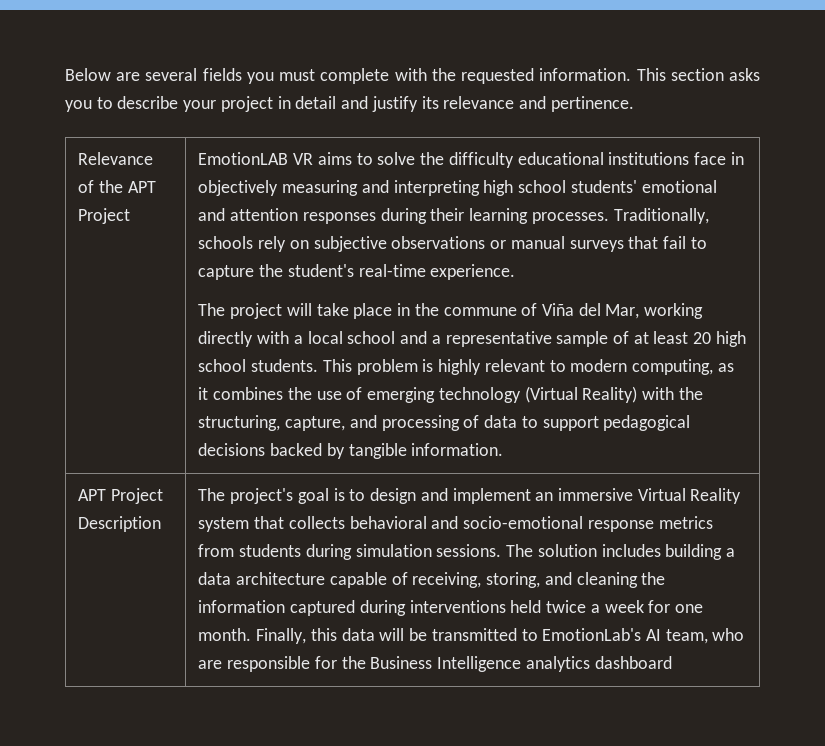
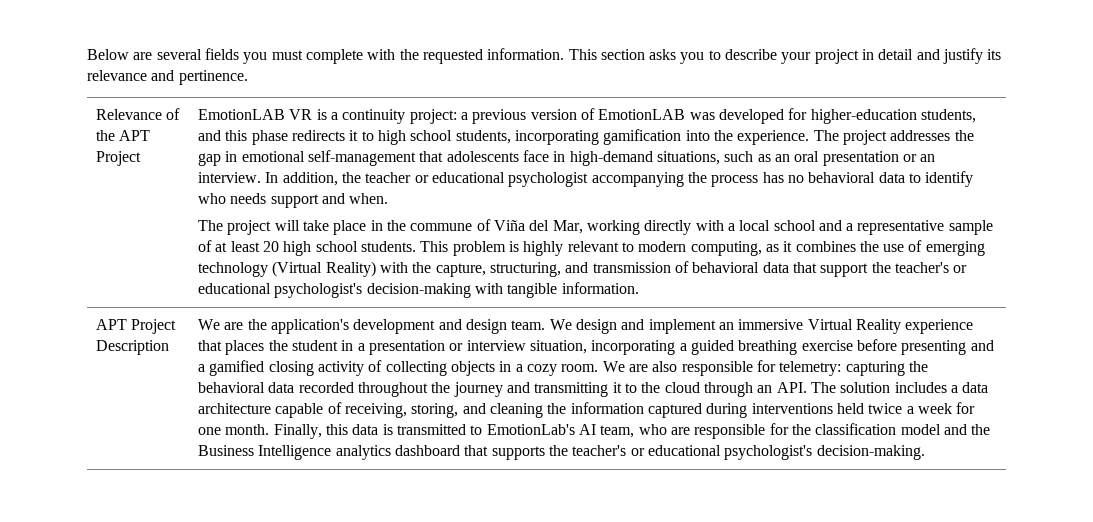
[317,152,744,168] [198,180,717,196] [198,208,709,224] [198,236,707,252] [198,264,516,280] aims to solve the difficulty educational institutions face in objectively measuring and interpreting high school students' emotional and attention responses during their learning processes. Traditionally, schools rely on subjective observations or manual surveys that fail to capture the student's real-time experience. -> [316,108,976,124] [198,129,974,145] [198,150,936,166] [198,171,974,187] [198,193,389,208] is a continuity project: a previous version of EmotionLAB was developed for higher-education students, and this phase redirects it to high school students, incorporating gamification into the experience. The project addresses the gap in emotional self-management that adolescents face in high-demand situations, such as an oral presentation or an interview. In addition, the teacher or educational psychologist accompanying the process has no behavioral data to identify who needs support and when.
[198,415,691,431] [198,443,345,459] structuring, capture, and processing of data to support pedagogical decisions backed by -> [435,261,968,277] [198,283,504,298] capture, structuring, and transmission of behavioral data that support the teacher's or educational psychologist's decision-making with
[198,488,366,504] The project's goal is to -> [198,319,572,334] We are the application's development and design team. We
[198,516,713,532] [198,544,502,560] system that collects behavioral and socio-emotional response metrics from students during simulation sessions. -> [905,319,974,334] [198,339,994,355] [198,360,928,376] [198,382,807,397] experience that places the student in a presentation or interview situation, incorporating a guided breathing exercise before presenting and a gamified closing activity of collecting objects in a cozy room. We are also responsible for telemetry: capturing the behavioral data recorded throughout the journey and transmitting it to the cloud through an API.
[665,544,723,560] building -> (947, 387) none
[379,628,428,641] will be -> [382,424,393,435] is
[370,656,672,672] Business Intelligence analytics dashboard -> [815,423,991,435] [198,445,925,460] classification model and the Business Intelligence analytics dashboard that supports the teacher's or educational psychologist's decision-making.

